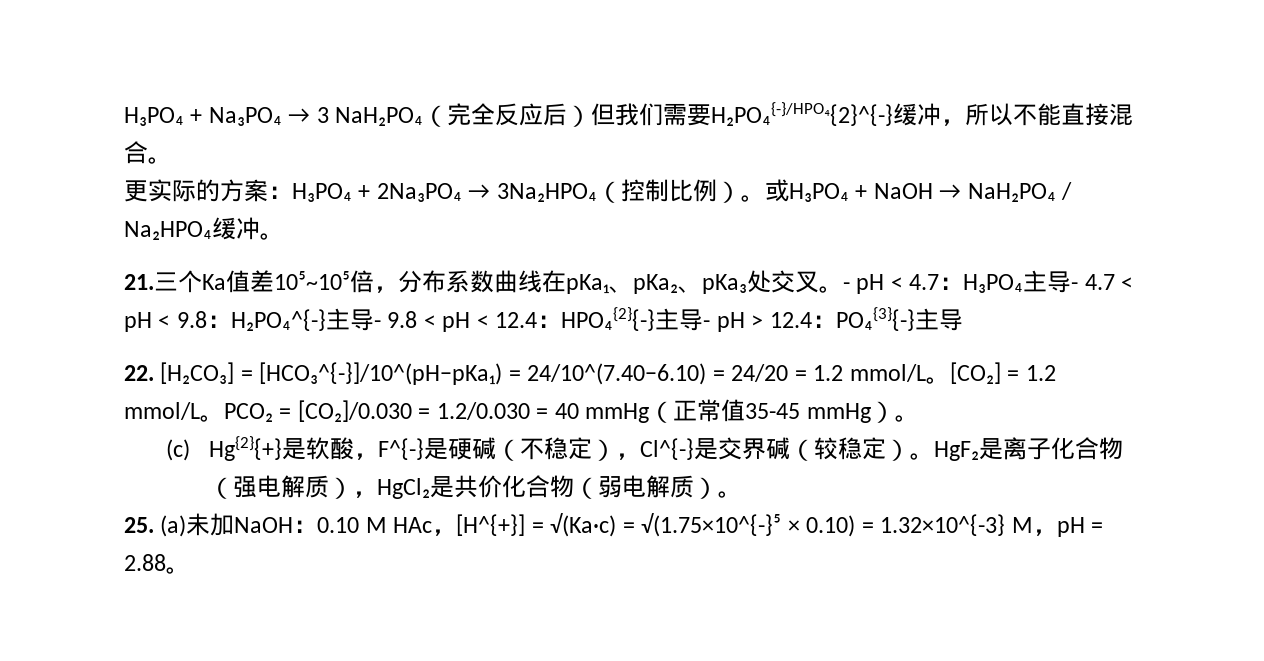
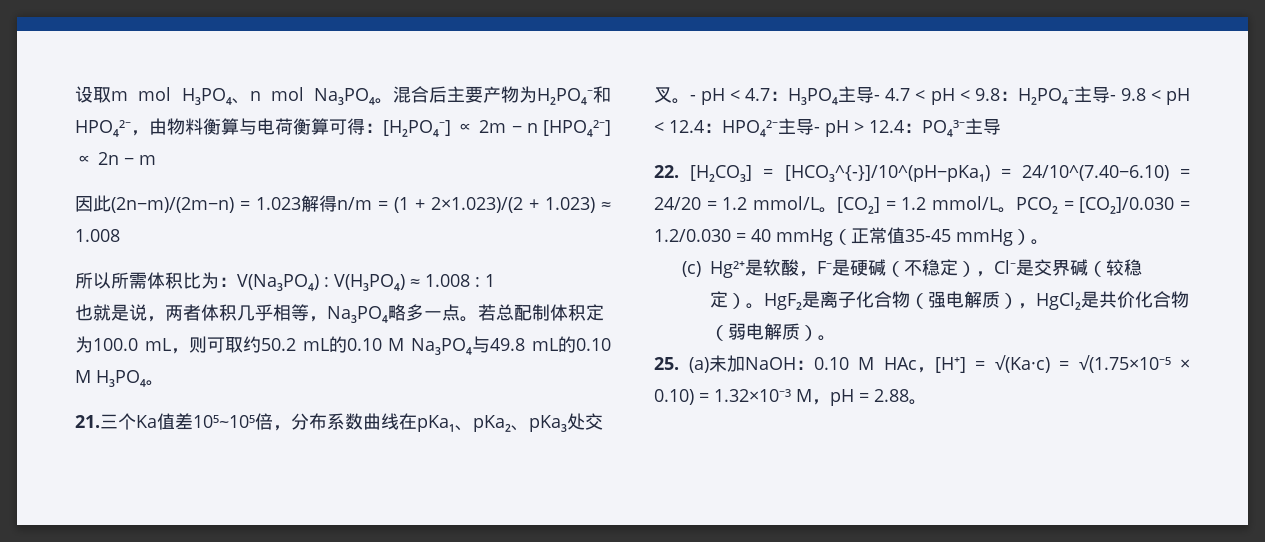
[124,102,1134,127] [124,141,172,164] [124,179,1073,203] [124,217,260,240] H₃PO₄ + Na₃PO₄ → 3 NaH₂PO₄（完全反应后）但我们需要H₂PO₄{-}/HPO₄{2}^{-}缓冲，所以不能直接混合。 // 更实际的方案：H₃PO₄ + 2Na₃PO₄ → 3Na₂HPO₄（控制比例）。或H₃PO₄ + NaOH → NaH₂PO₄ / Na₂HPO₄缓冲 -> [75,86,611,105] [75,118,611,137] [75,152,156,165] [75,195,611,213] [75,229,120,242] [75,272,495,291] [75,304,604,323] [75,336,611,355] [75,370,146,387] 设取m mol H₃PO₄、n mol Na₃PO₄。混合后主要产物为H₂PO₄⁻和HPO₄²⁻，由物料衡算与电荷衡算可得：[H₂PO₄⁻] ∝ 2m − n [HPO₄²⁻] ∝ 2n − m // 因此(2n−m)/(2m−n) = 1.023解得n/m = (1 + 2×1.023)/(2 + 1.023) ≈ 1.008 // 所以所需体积比为：V(Na₃PO₄) : V(H₃PO₄) ≈ 1.008 : 1 // 也就是说，两者体积几乎相等，Na₃PO₄略多一点。若总配制体积定为100.0 mL，则可取约50.2 mL的0.10 M Na₃PO₄与49.8 mL的0.10 M H₃PO₄
[230,309,326,331] H₂PO₄^{-} -> [1017,88,1074,105] H₂PO₄⁻
[561,307,656,331] HPO₄{2}{-} -> [722,120,778,137] HPO₄²⁻
[835,307,915,331] PO₄{3}{-} -> [922,120,965,137] PO₄³⁻
[208,436,282,461] Hg{2}{+} -> [710,261,746,278] Hg²⁺
[377,438,424,460] F^{-} -> [817,261,833,274] F⁻
[639,438,694,460] Cl^{-} -> [994,260,1017,274] Cl⁻
[456,514,526,536] [H^{+}] -> [934,357,966,373] [H⁺]
[641,513,782,537] √(1.75×10^{-}⁵ -> [1078,355,1171,373] √(1.75×10⁻⁵
[880,514,1006,536] 1.32×10^{-3} -> [714,389,791,402] 1.32×10⁻³

